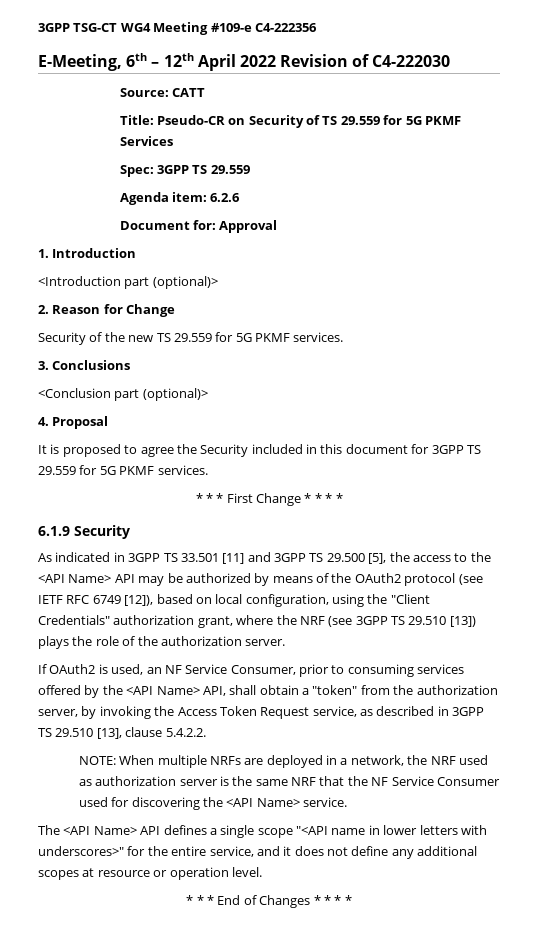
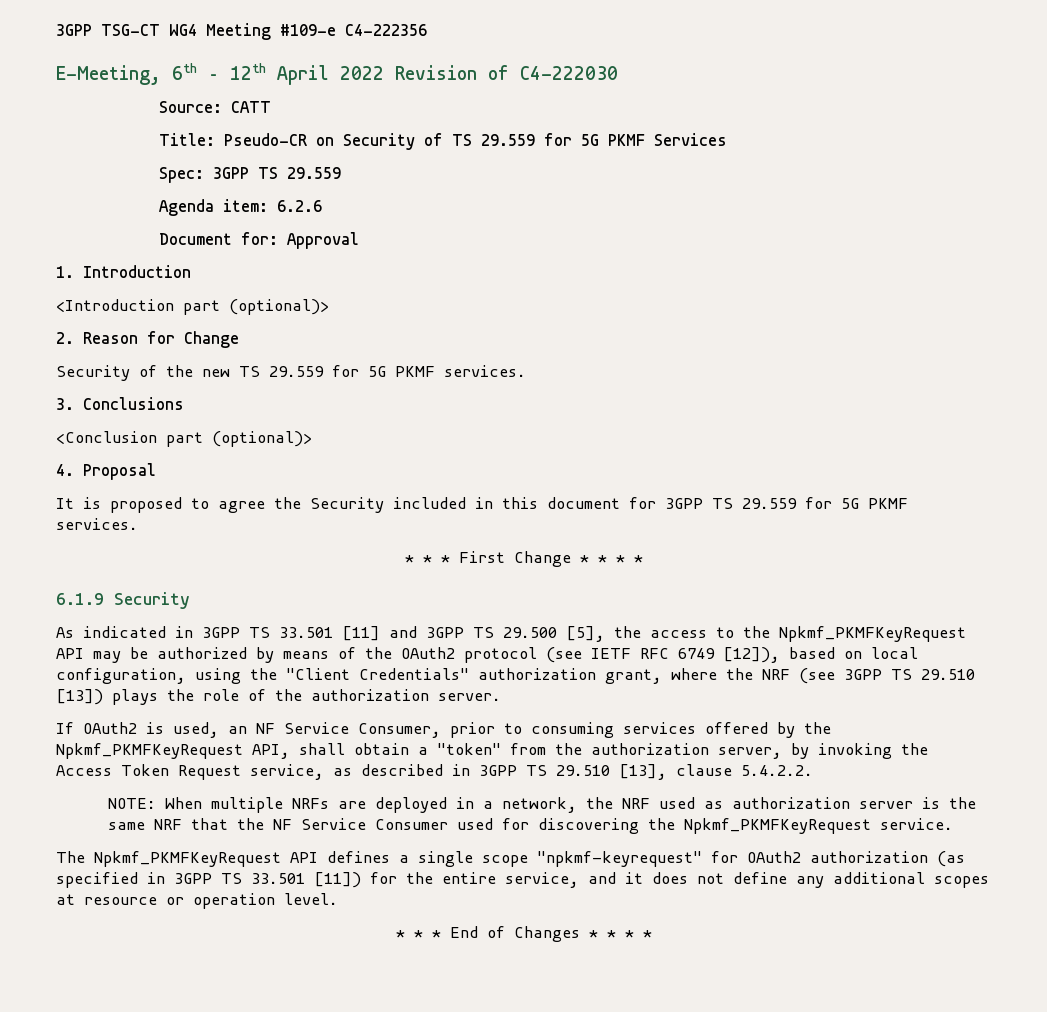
[38,574,112,583] <API Name> -> [779,626,966,642] Npkmf_PKMFKeyRequest
[126,686,200,695] <API Name> -> [56,743,243,759] Npkmf_PKMFKeyRequest
[226,798,300,807] <API Name> -> [683,818,871,834] Npkmf_PKMFKeyRequest
[63,826,137,835] <API Name> -> [94,851,281,867] Npkmf_PKMFKeyRequest
[296,825,487,835] [38,846,124,856] "<API name in lower letters with underscores>" -> [537,851,965,867] [56,872,361,888] "npkmf-keyrequest" for OAuth2 authorization (as specified in 3GPP TS 33.501 [11])

